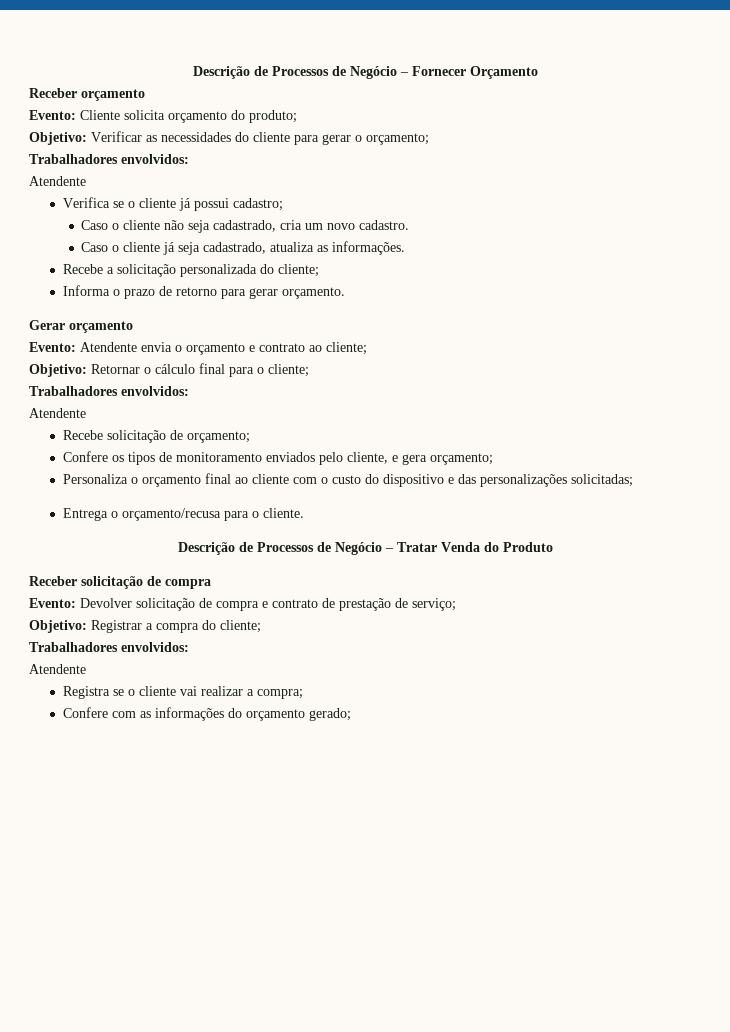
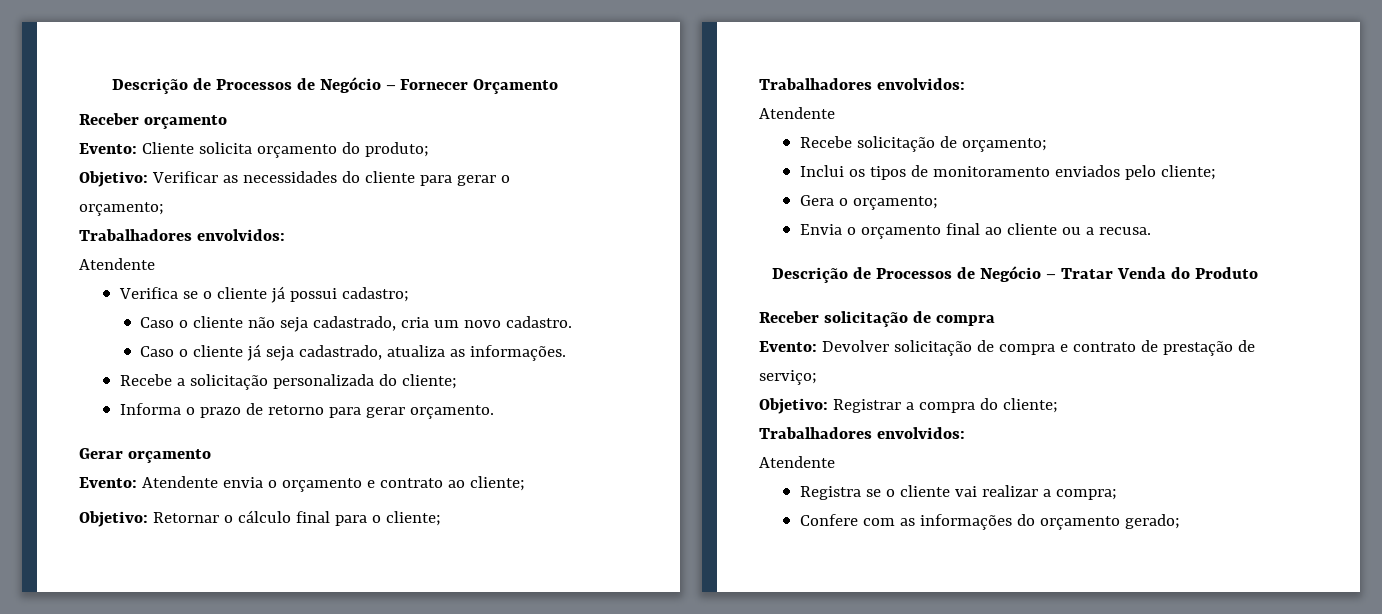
[62,451,108,462] Confere -> [799,165,844,177] Inclui
[346,452,493,465] [62,474,128,484] cliente, e gera orçamento; // Personaliza -> [1160,165,1216,180] [799,195,938,210] [799,224,842,235] cliente; // Gera o orçamento; // Envia
[292,474,633,487] [62,508,304,521] com o custo do dispositivo e das personalizações solicitadas; // Entrega o orçamento/recusa para o cliente. -> [1061,227,1151,235] ou a recusa.

